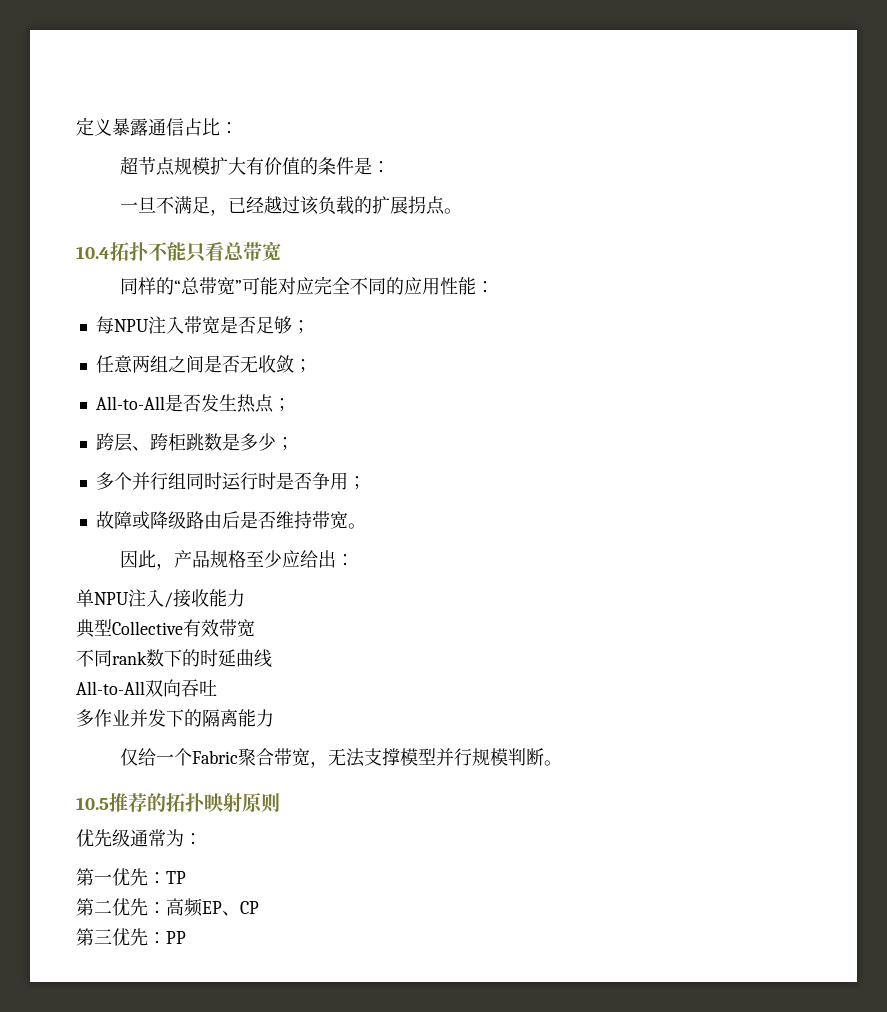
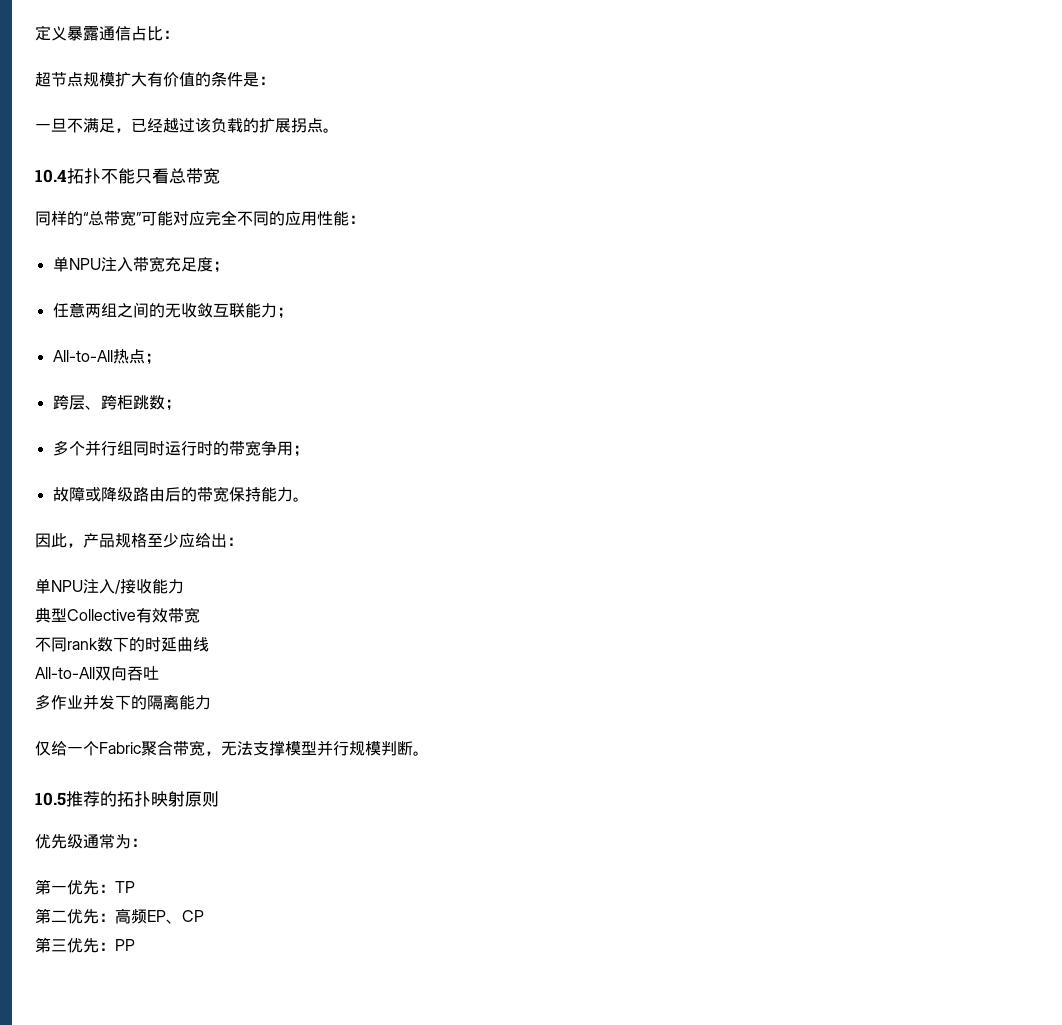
[95,316,114,334] 每 -> [52,256,69,272] 单
[219,316,292,334] 是否足够 -> [164,257,213,272] 充足度
[203,355,294,373] 是否无收敛 -> [148,303,277,318] 的无收敛互联能力
[164,394,237,412] 是否发生 -> (113, 356) none
[221,433,276,451] 是多少 -> (165, 402) none
[275,472,312,490] 是否 -> [212,440,261,456] 的带宽
[239,511,348,529] 是否维持带宽 -> [180,486,293,502] 的带宽保持能力

